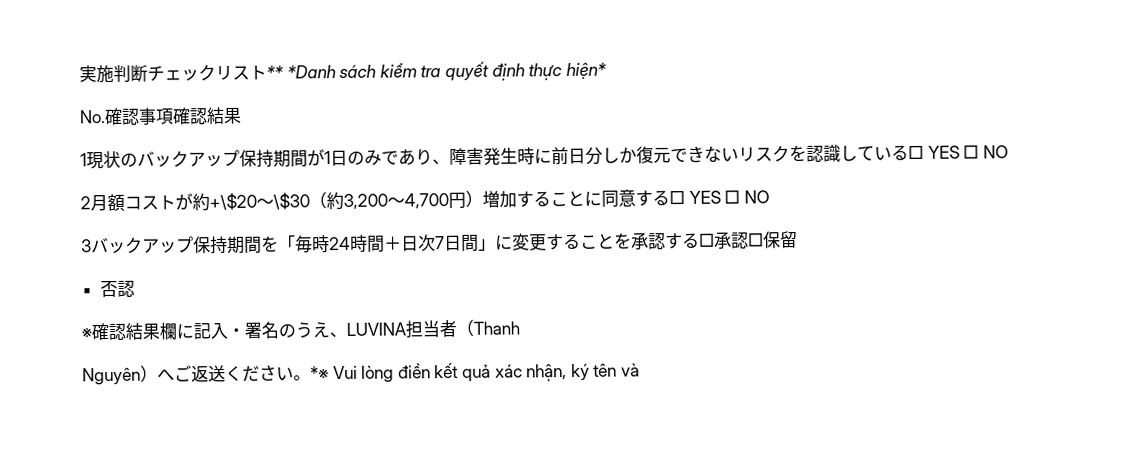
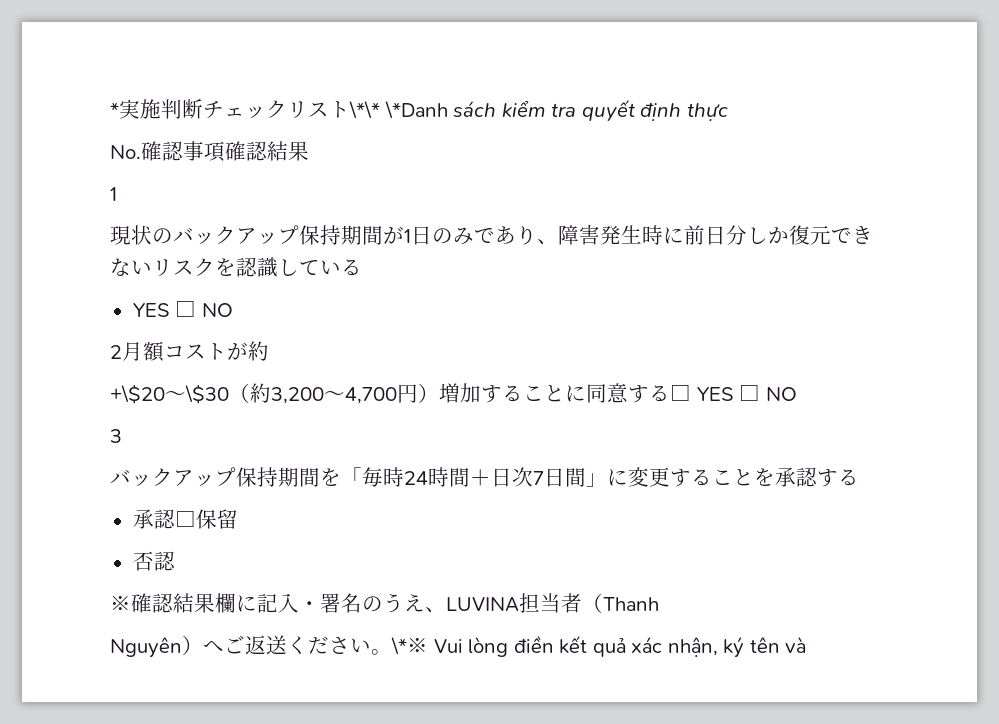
(79, 74) none -> [110,102,119,117] *
[266,65,336,79] ** *Danh -> [349,101,448,119] \*\* \*Danh
[565,62,607,80] hiện* -> (729, 112) none
(87, 160) none -> (117, 194) //
[908,145,924,160] □ -> (362, 267) //
(210, 202) none -> (269, 351) //
(92, 246) none -> (122, 436) //
[699,233,715,247] □ -> (859, 477) //
[310,366,329,380] *※ -> [391,637,428,655] \*※

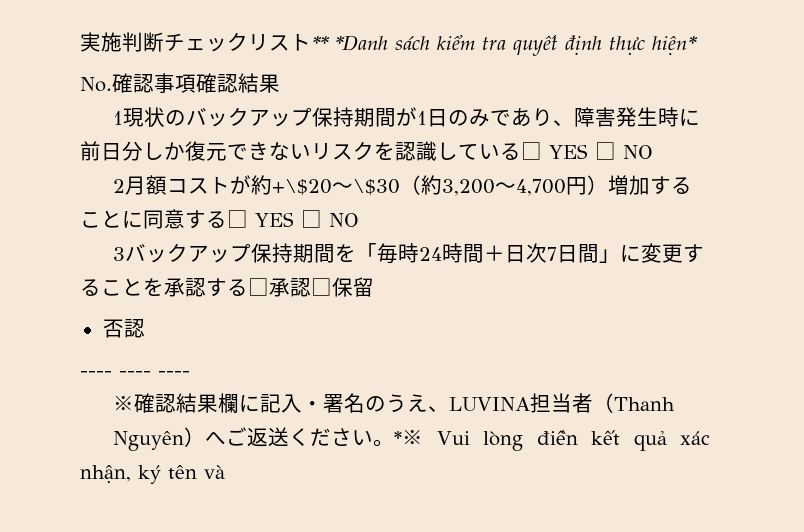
[110,102,119,117] * -> (80, 42) none
[349,101,448,119] \*\* \*Danh -> [311,35,388,51] ** *Danh
(729, 112) none -> [652,36,698,56] hiện*
(117, 194) // -> (124, 118) none
(362, 267) // -> [521,142,542,160] □
(269, 351) // -> (273, 185) none
(122, 436) // -> (126, 254) none
(859, 477) // -> [248,278,269,296] □
(176, 561) none -> [80,371,190,377] // ---- ---- ----
[391,637,428,655] \*※ -> [394,429,424,445] *※

